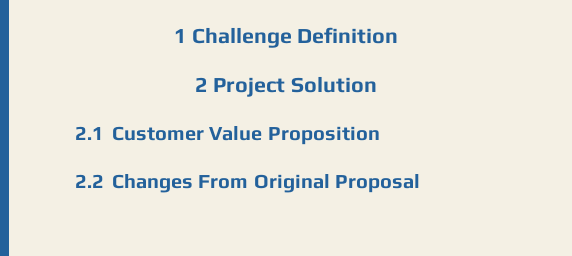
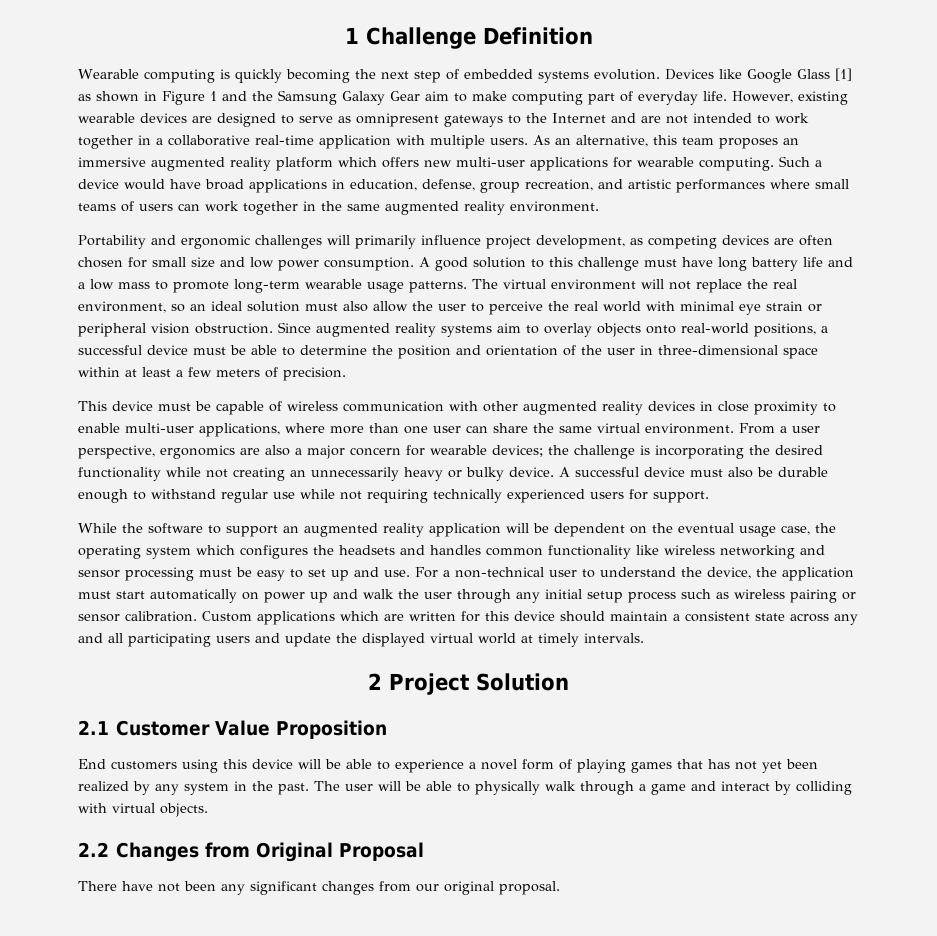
(399, 35) none -> [78,68,852,83] [78,90,848,105] [78,113,809,127] [78,135,799,149] [78,156,822,171] [78,179,849,193] [78,201,599,215] [78,235,833,249] [78,257,853,271] [78,279,797,293] [78,301,822,315] [78,322,828,337] [78,345,818,359] [78,367,346,381] [78,401,836,415] [78,423,820,437] [78,445,823,459] [78,467,828,481] [78,489,709,503] [78,523,836,537] [78,545,825,559] [78,567,854,581] [78,589,856,603] [78,611,858,625] [78,633,644,647] // Wearable computing is quickly becoming the next step of embedded systems evolution. Devices like Google Glass [1] as shown in Figure 1 and the Samsung Galaxy Gear aim to make computing part of everyday life. However, existing wearable devices are designed to serve as omnipresent gateways to the Internet and are not intended to work together in a collaborative real-time application with multiple users. As an alternative, this team proposes an immersive augmented reality platform which offers new multi-user applications for wearable computing. Such a device would have broad applications in education, defense, group recreation, and artistic performances where small teams of users can work together in the same augmented reality environment. // Portability and ergonomic challenges will primarily influence project development, as competing devices are often chosen for small size and low power consumption. A good solution to this challenge must have long battery life and a low mass to promote long-term wearable usage patterns. The virtual environment will not replace the real environment, so an ideal solution must also allow the user to perceive the real world with minimal eye strain or peripheral vision obstruction. Since augmented reality systems aim to overlay objects onto real-world positions, a successful device must be able to determine the position and orientation of the user in three-dimensional space within at least a few meters of precision. // This device must be capable of wireless communication with other augmented reality devices in close proximity to enable multi-user applications, where more than one user can share the same virtual environment. From a user perspective, ergonomics are also a major concern for wearable devices; the challenge is incorporating the desired functionality while not creating an unnecessarily heavy or bulky device. A successful device must also be durable enough to withstand regular use while not requiring technically experienced users for support. // While the software to support an augmented reality application will be dependent on the eventual usage case, the operating system which configures the headsets and handles common functionality like wireless networking and sensor processing must be easy to set up and use. For a non-technical user to understand the device, the application must start automatically on power up and walk the user through any initial setup process such as wireless pairing or sensor calibration. Custom applications which are written for this device should maintain a consistent state across any and all participating users and update the displayed virtual world at timely intervals.
(380, 135) none -> [78,759,818,773] [78,781,852,795] [78,803,208,817] // End customers using this device will be able to experience a novel form of playing games that has not yet been realized by any system in the past. The user will be able to physically walk through a game and interact by colliding with virtual objects.
[198,175,249,189] From -> [205,842,251,858] from
(421, 183) none -> [78,881,560,895] // There have not been any significant changes from our original proposal.

